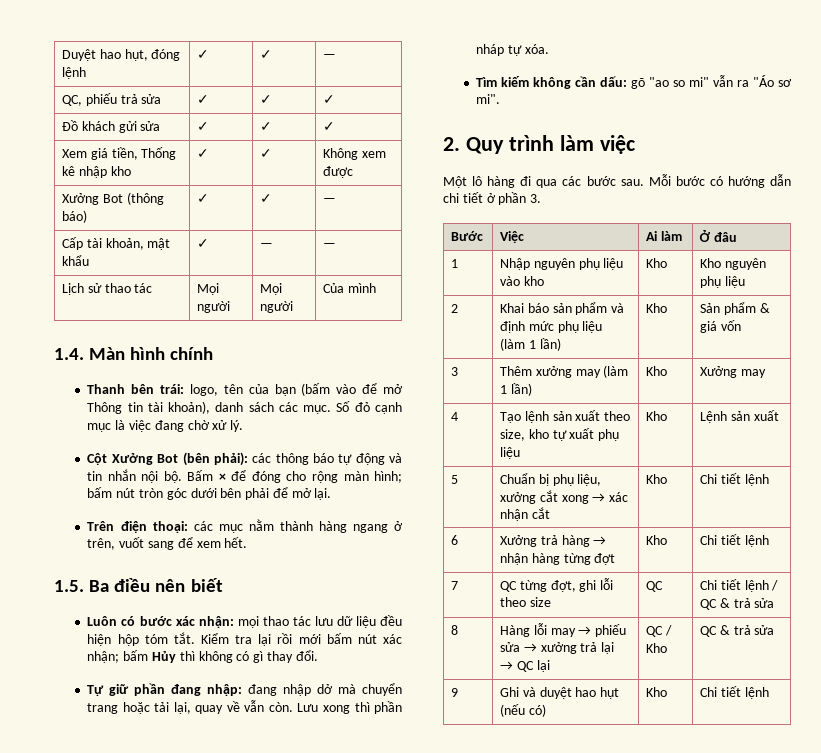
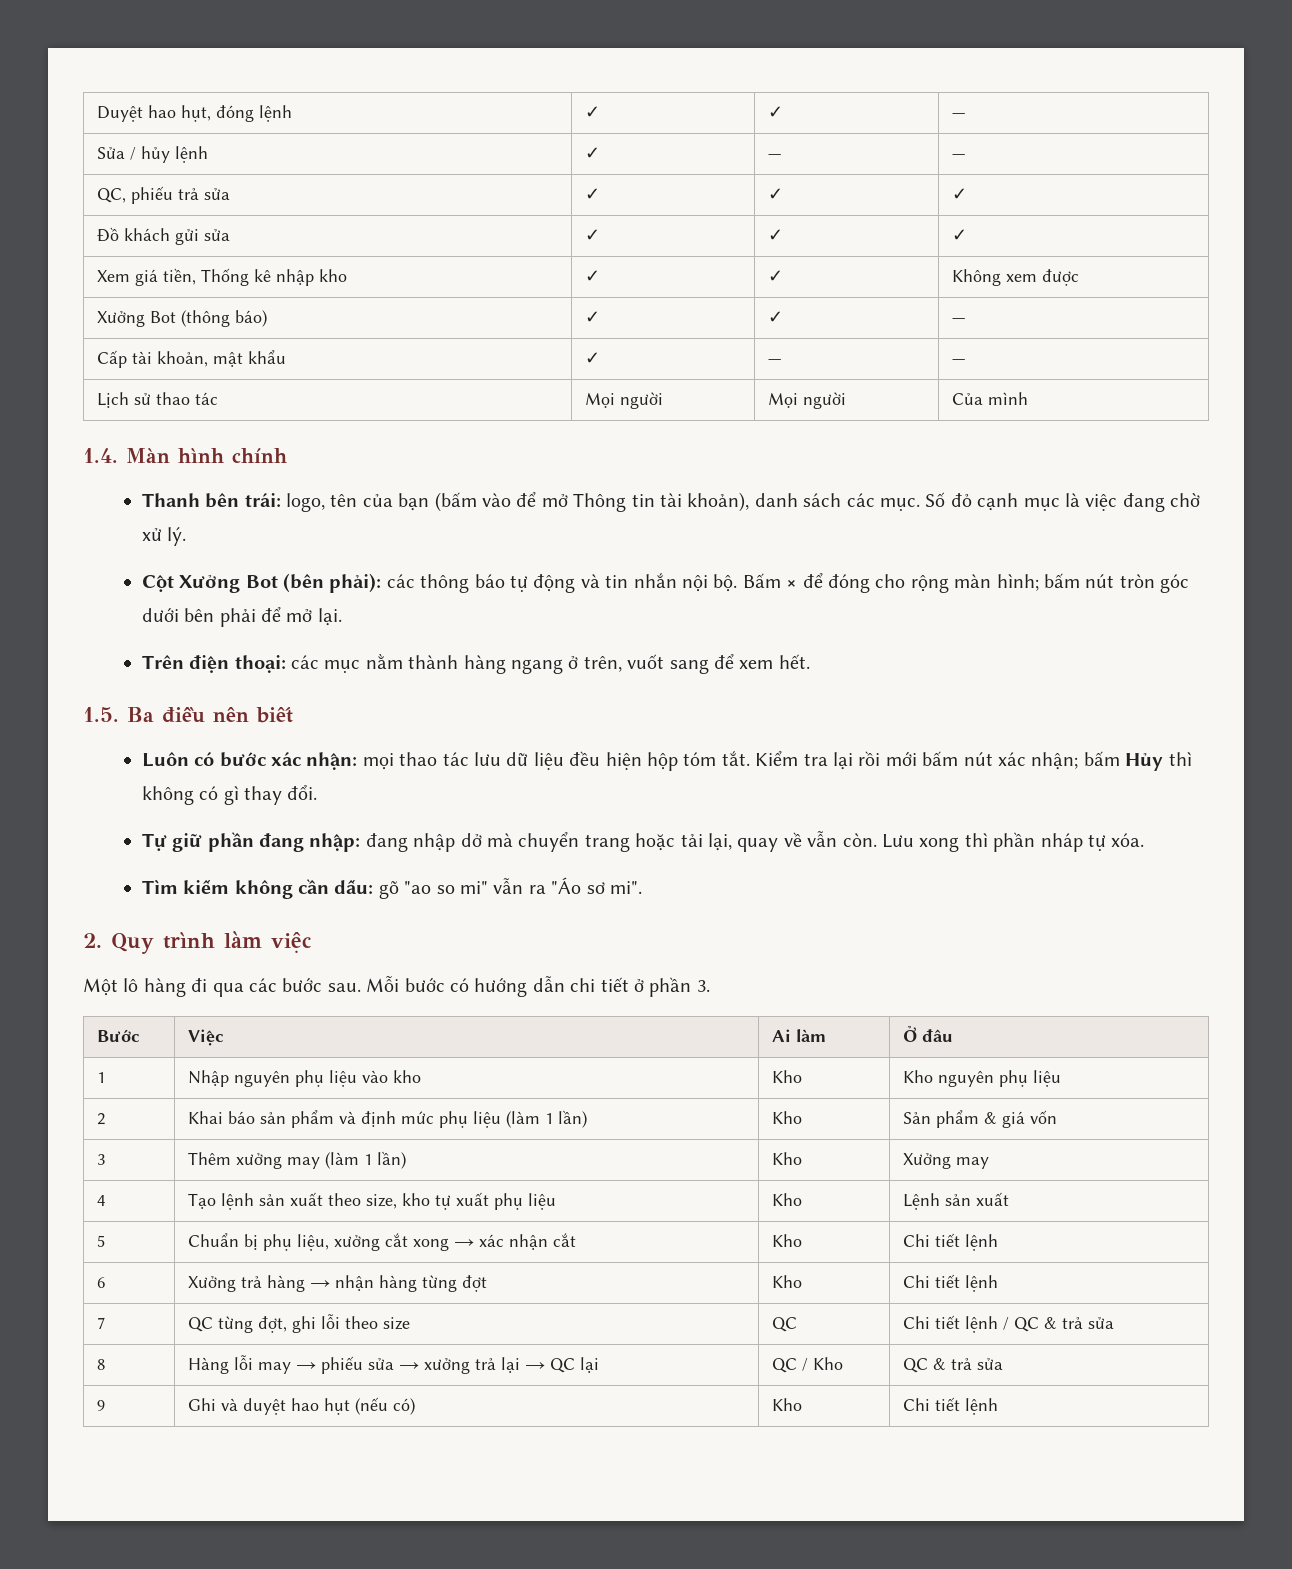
(337, 56) none -> [96,146,208,163] [584,147,600,159] [767,154,781,159] [951,154,965,159] // Sửa / hủy lệnh | ✓ | — | —

